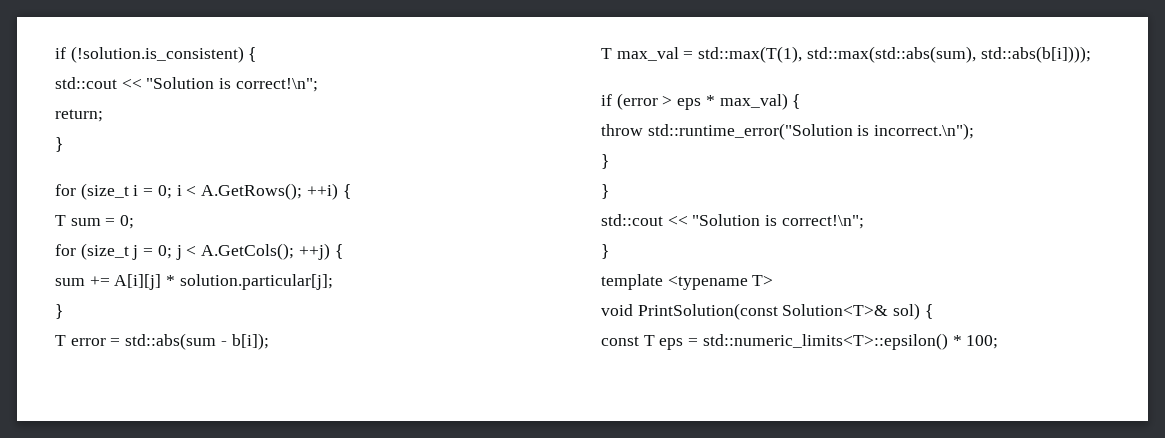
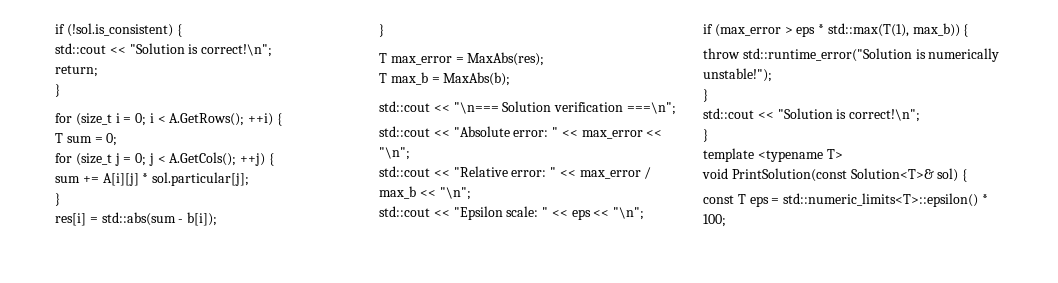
[55,46,244,63] if (!solution.is_consistent) -> [55,23,173,37] if (!sol.is_consistent)
[179,274,333,290] [55,304,63,319] [55,335,106,346] solution.particular[j]; // } // T error -> [152,172,250,186] [55,193,60,206] [55,213,86,226] sol.particular[j]; // } // res[i]
[601,46,1091,63] [601,93,658,110] // T max_val = std::max(T(1), std::max(std::abs(sum), std::abs(b[i]))); // if (error -> [379,24,384,37] [379,52,545,66] [379,72,511,86] [379,101,676,115] [379,126,663,139] [379,147,410,160] [379,166,652,179] [379,186,471,200] [379,206,645,220] [703,24,781,37] // } // T max_error = MaxAbs(res); // T max_b = MaxAbs(b); // std::cout << "\n=== Solution verification ===\n"; // std::cout << "Absolute error: " << max_error << "\n"; // std::cout << "Relative error: " << max_error / max_b << "\n"; // std::cout << "Epsilon scale: " << eps << "\n"; // if (max_error
[719,93,788,110] max_val) -> [827,23,960,37] std::max(T(1), max_b))
[874,123,975,140] [601,154,609,169] incorrect.\n"); // } -> [928,48,1000,62] [703,68,772,82] numerically unstable!");

